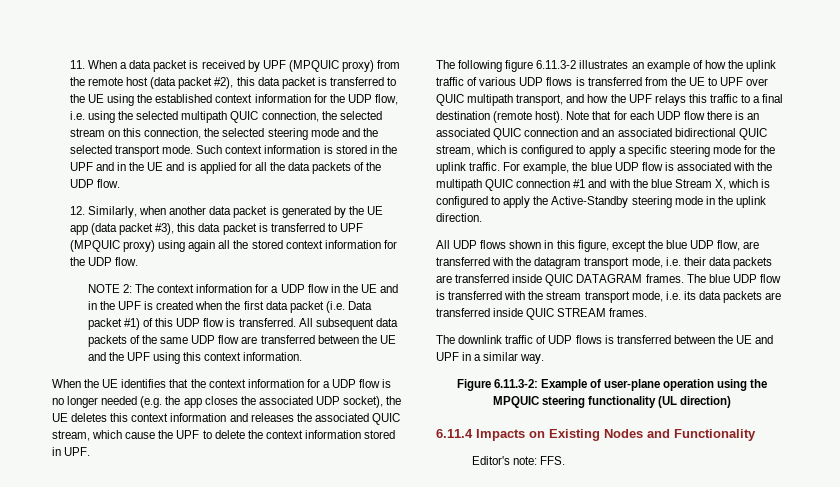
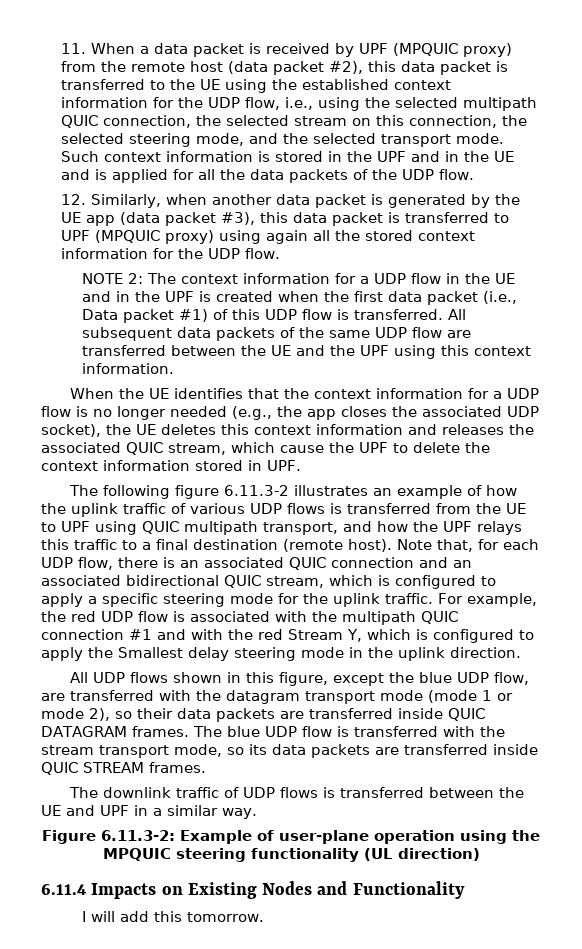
[69,111,85,120] i.e. -> [285,97,314,110] i.e.,
[310,128,339,137] mode -> [196,133,245,146] mode,
[325,301,345,313] (i.e. -> [482,291,517,304] (i.e.,
[140,396,163,408] (e.g. -> [232,406,272,420] (e.g.,
[746,78,769,86] over -> [95,521,137,535] using
[592,111,612,120] that -> [437,539,473,552] that,
[683,111,705,120] flow -> [78,557,113,570] flow,
[590,162,612,171] blue -> [71,611,96,622] red
[650,179,726,190] blue Stream X, -> [258,629,362,642] red Stream Y,
[551,196,629,208] Active-Standby -> [118,647,229,661] Smallest delay
[631,257,681,268] mode, i.e. -> [380,690,513,703] [41,708,132,721] mode (mode 1 or mode 2), so
[665,291,681,300] i.e. -> [227,747,244,755] so
[471,456,565,465] Editor's note: FFS. -> [81,911,264,922] I will add this tomorrow.

